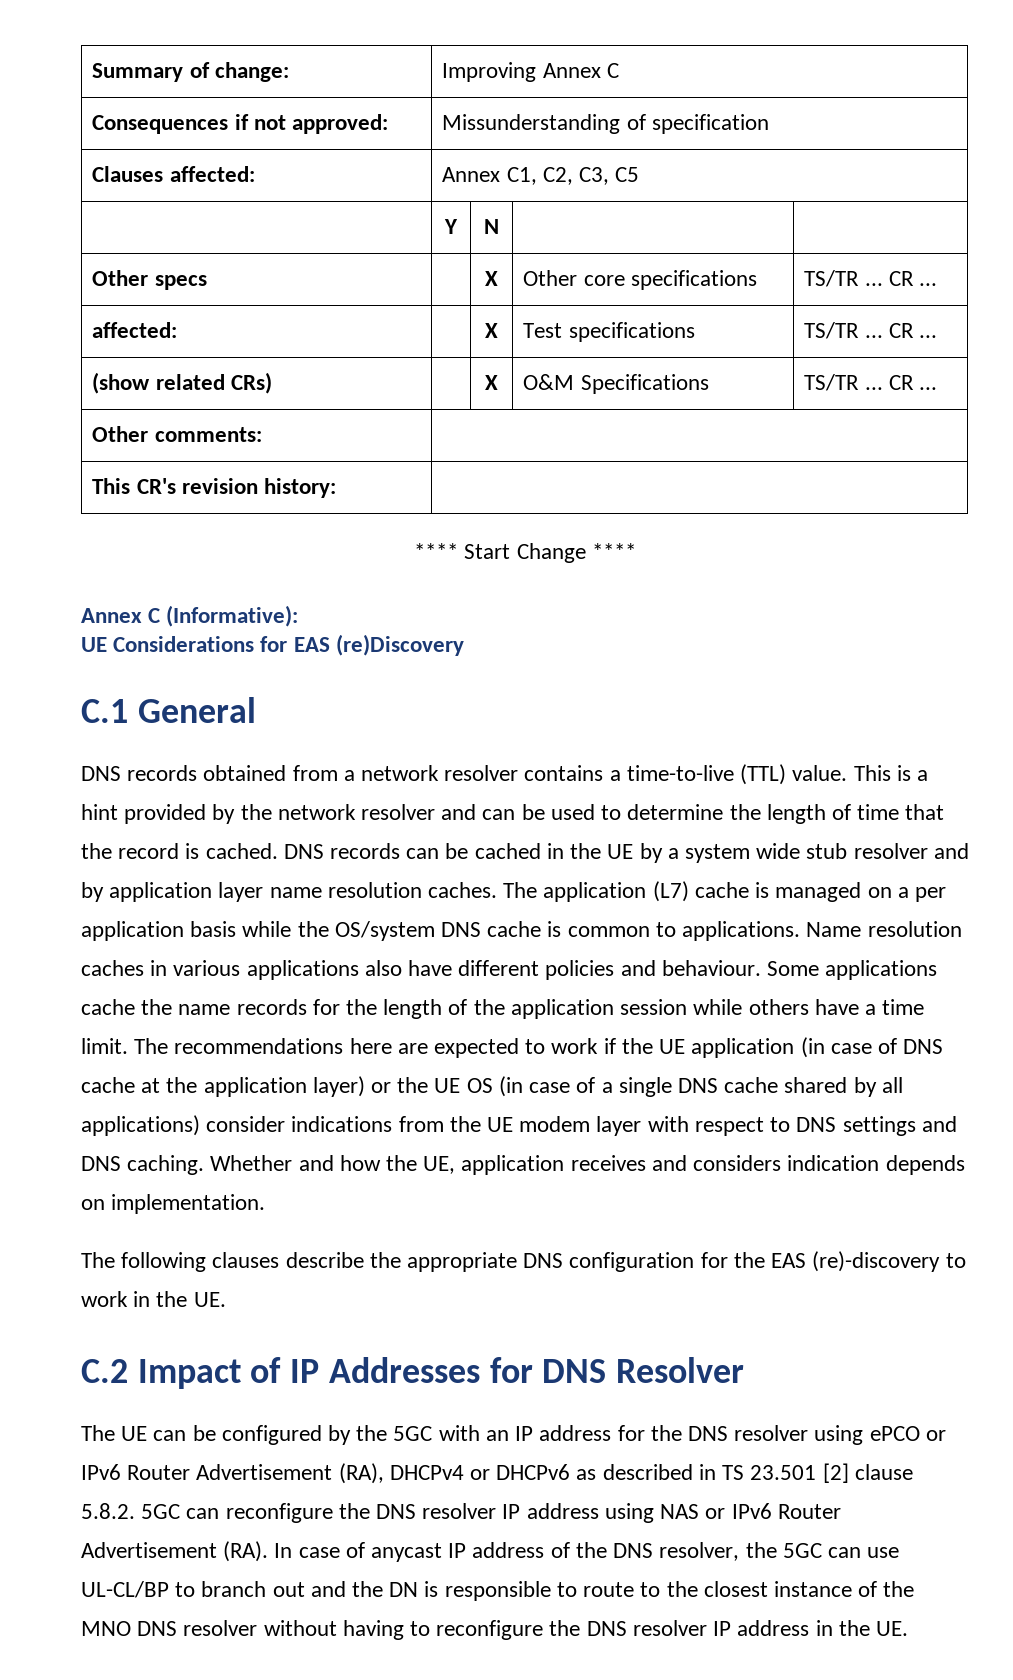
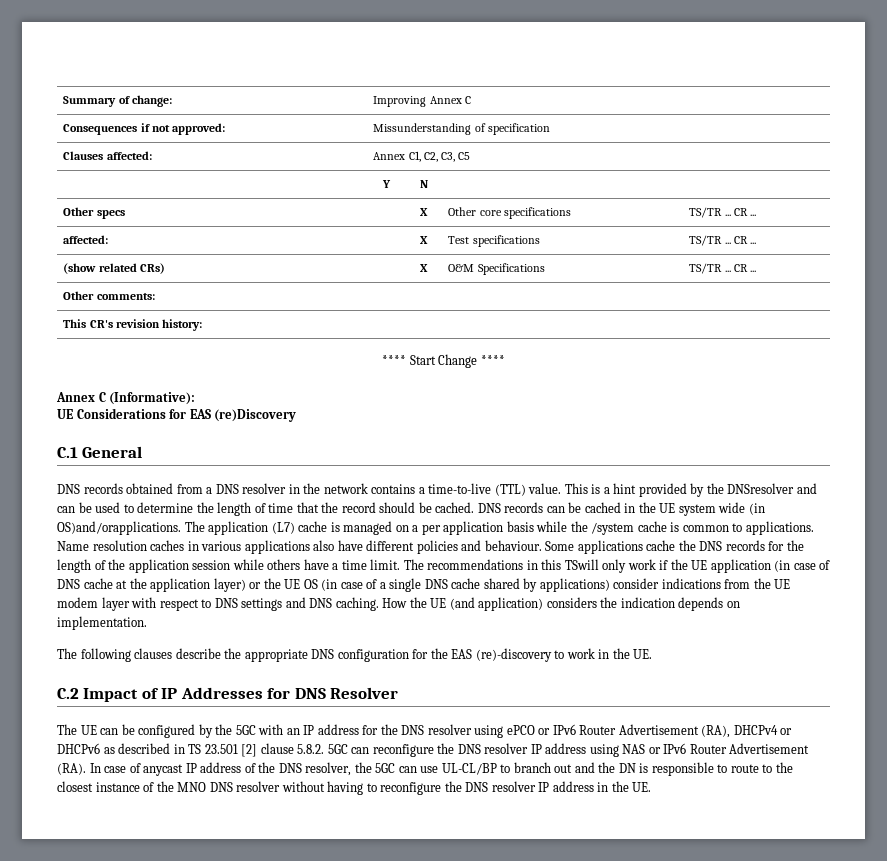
[361,765,519,781] network resolver -> [215,483,368,494] DNS resolver in the network
[277,804,436,820] network resolver -> [727,483,795,494] DNSresolver
[185,843,200,859] is -> [379,502,432,513] should be
[639,843,969,863] [81,882,498,902] by a system wide stub resolver and by application layer name resolution caches. -> [678,502,765,516] [57,521,181,535] system wide (in OS)and/orapplications.
[334,921,482,941] OS/system DNS -> [591,522,635,535] /system
[178,1004,231,1015] name -> [699,541,723,551] DNS
[349,1038,546,1058] here are expected to -> [526,559,627,573] in this TSwill only
[881,1077,903,1093] all -> (538, 585) none
[210,1155,782,1175] Whether and how the UE, application receives and considers -> [382,597,618,611] How the UE (and application) considers the

